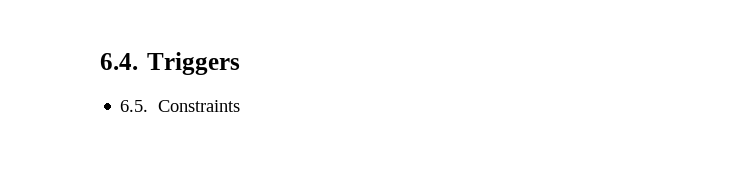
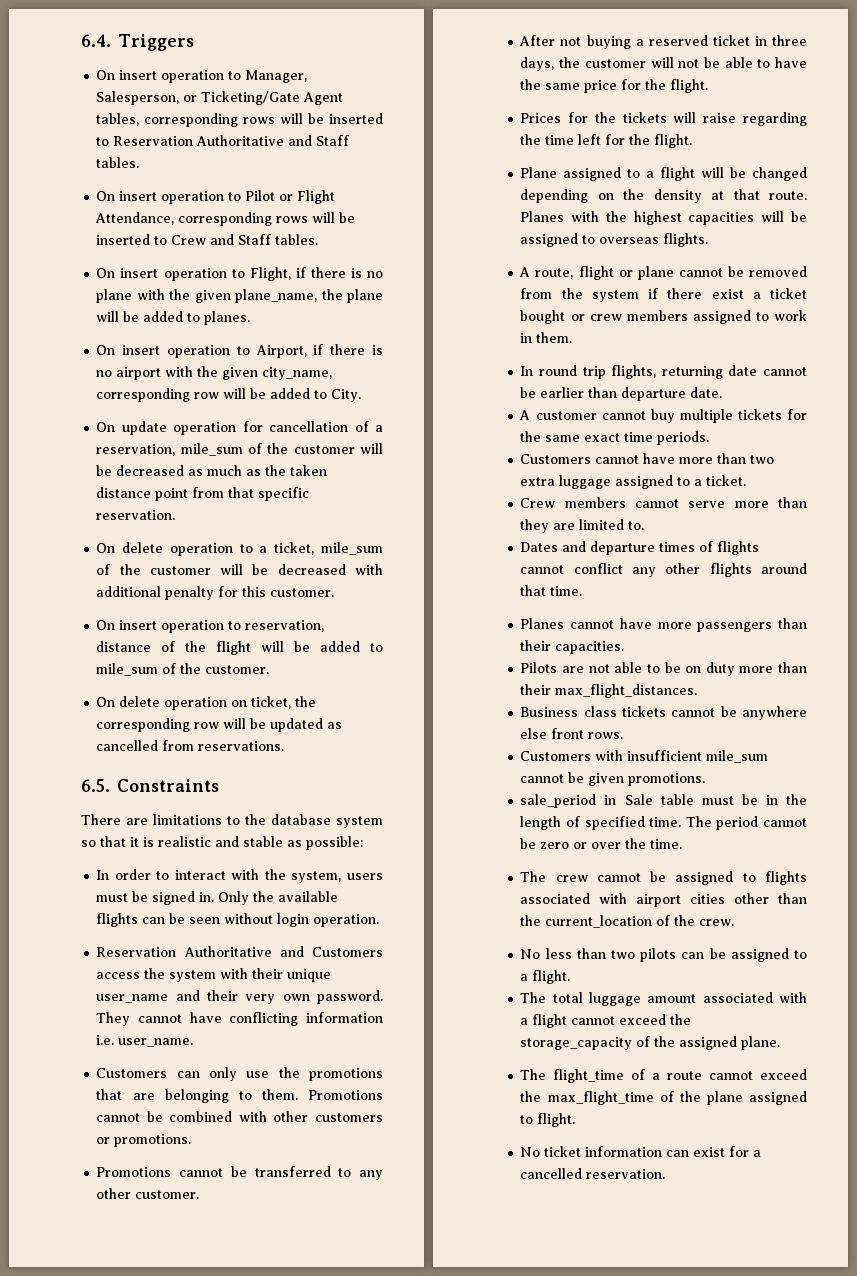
[120,100,240,112] 6.5. Constraints -> [96,70,308,83] [96,91,344,105] [96,113,384,127] [96,135,350,146] [96,157,140,168] [96,190,336,204] [95,212,356,226] [96,234,319,245] [96,267,383,281] [96,289,384,303] [96,311,251,325] [96,344,384,358] [96,366,333,380] [96,388,362,402] [96,421,383,435] [96,443,383,456] [96,465,328,476] [96,487,310,501] [96,510,176,520] [96,542,384,556] [96,564,383,575] [96,586,335,600] [96,620,325,633] [96,641,384,655] [96,663,270,676] [96,696,317,710] [96,718,343,732] [96,740,285,751] [81,779,219,792] [81,814,383,828] [81,836,363,850] [96,869,383,883] [96,891,339,905] [96,913,380,927] [96,946,384,957] [96,968,332,982] [96,990,383,1004] [96,1012,383,1026] [96,1035,194,1047] [96,1067,383,1081] [96,1089,383,1103] [96,1111,384,1122] [96,1134,192,1147] [96,1166,384,1180] [96,1188,200,1199] [519,35,807,49] [520,57,807,71] [520,79,709,93] [520,112,807,126] [520,134,693,148] [520,167,807,181] [520,189,807,203] [520,211,807,225] [520,233,709,247] [519,266,807,280] [520,288,807,302] [520,310,807,324] [520,332,573,343] [520,365,807,379] [520,387,723,401] [519,409,807,423] [520,431,710,445] [520,453,775,464] [520,475,747,489] [520,497,807,508] [520,519,645,533] [520,541,760,555] [520,563,807,577] [520,585,583,596] [520,618,807,632] [520,640,625,654] [520,662,807,676] [520,684,698,698] [520,706,807,720] [520,728,624,739] [520,750,769,763] [520,772,706,786] [520,794,807,808] [520,816,807,830] [520,838,683,849] [520,871,807,885] [520,893,807,907] [520,915,735,928] [520,948,807,962] [520,970,571,984] [520,992,807,1006] [520,1014,692,1028] [520,1036,781,1050] [520,1069,807,1083] [520,1091,807,1105] [520,1113,576,1127] [520,1146,762,1157] [520,1168,666,1179] On insert operation to Manager, Salesperson, or Ticketing/Gate Agent tables, corresponding rows will be inserted to Reservation Authoritative and Staff tables. // On insert operation to Pilot or Flight Attendance, corresponding rows will be inserted to Crew and Staff tables. // On insert operation to Flight, if there is no plane with the given plane_name, the plane will be added to planes. // On insert operation to Airport, if there is no airport with the given city_name, corresponding row will be added to City. // On update operation for cancellation of a reservation, mile_sum of the customer will be decreased as much as the taken distance point from that specific reservation. // On delete operation to a ticket, mile_sum of the customer will be decreased with additional penalty for this customer. // On insert operation to reservation, distance of the flight will be added to mile_sum of the customer. // On delete operation on ticket, the corresponding row will be updated as cancelled from reservations. // 6.5. Constraints // There are limitations to the database system so that it is realistic and stable as possible: // In order to interact with the system, users must be signed in. Only the available flights can be seen without login operation. // Reservation Authoritative and Customers access the system with their unique user_name and their very own password. They cannot have conflicting information i.e. user_name. // Customers can only use the promotions that are belonging to them. Promotions cannot be combined with other customers or promotions. // Promotions cannot be transferred to any other customer. // After not buying a reserved ticket in three days, the customer will not be able to have the same price for the flight. // Prices for the tickets will raise regarding the time left for the flight. // Plane assigned to a flight will be changed depending on the density at that route. Planes with the highest capacities will be assigned to overseas flights. // A route, flight or plane cannot be removed from the system if there exist a ticket bought or crew members assigned to work in them. // In round trip flights, returning date cannot be earlier than departure date. // A customer cannot buy multiple tickets for the same exact time periods. // Customers cannot have more than two extra luggage assigned to a ticket. // Crew members cannot serve more than they are limited to. // Dates and departure times of flights cannot conflict any other flights around that time. // Planes cannot have more passengers than their capacities. // Pilots are not able to be on duty more than their max_flight_distances. // Business class tickets cannot be anywhere else front rows. // Customers with insufficient mile_sum cannot be given promotions. // sale_period in Sale table must be in the length of specified time. The period cannot be zero or over the time. // The crew cannot be assigned to flights associated with airport cities other than the current_location of the crew. // No less than two pilots can be assigned to a flight. // The total luggage amount associated with a flight cannot exceed the storage_capacity of the assigned plane. // The flight_time of a route cannot exceed the max_flight_time of the plane assigned to flight. // No ticket information can exist for a cancelled reservation.

